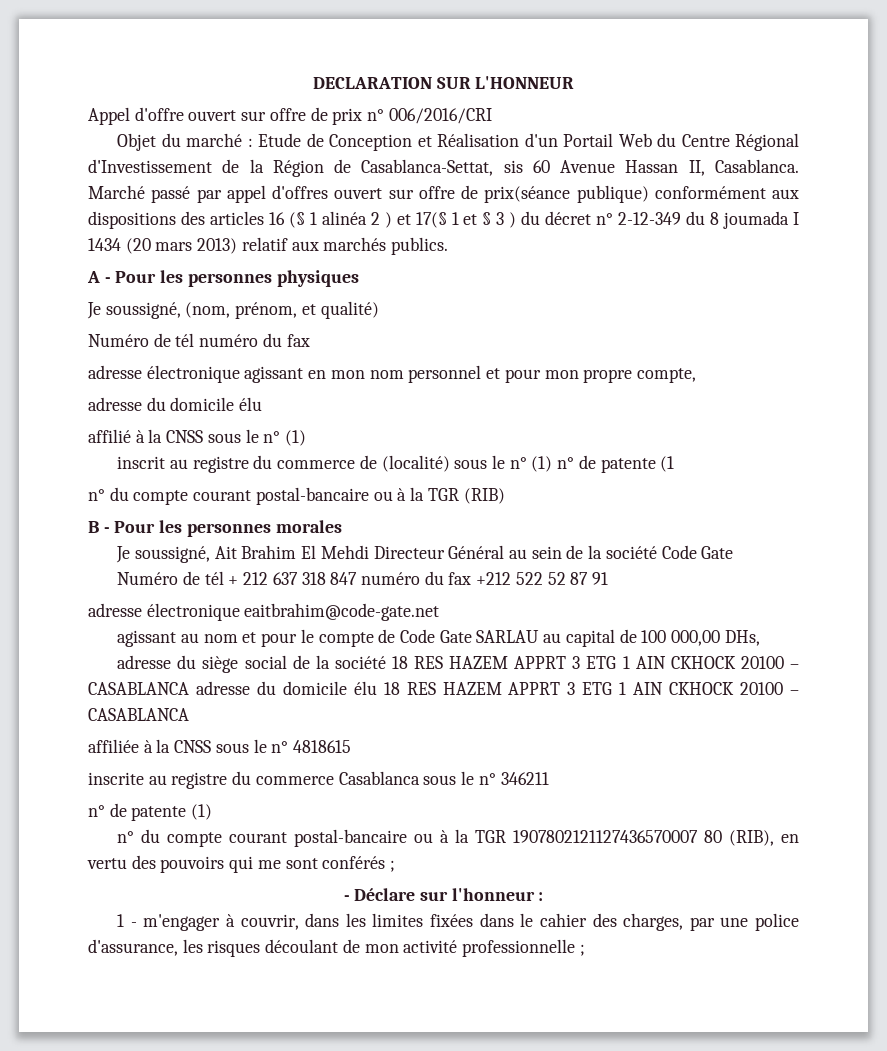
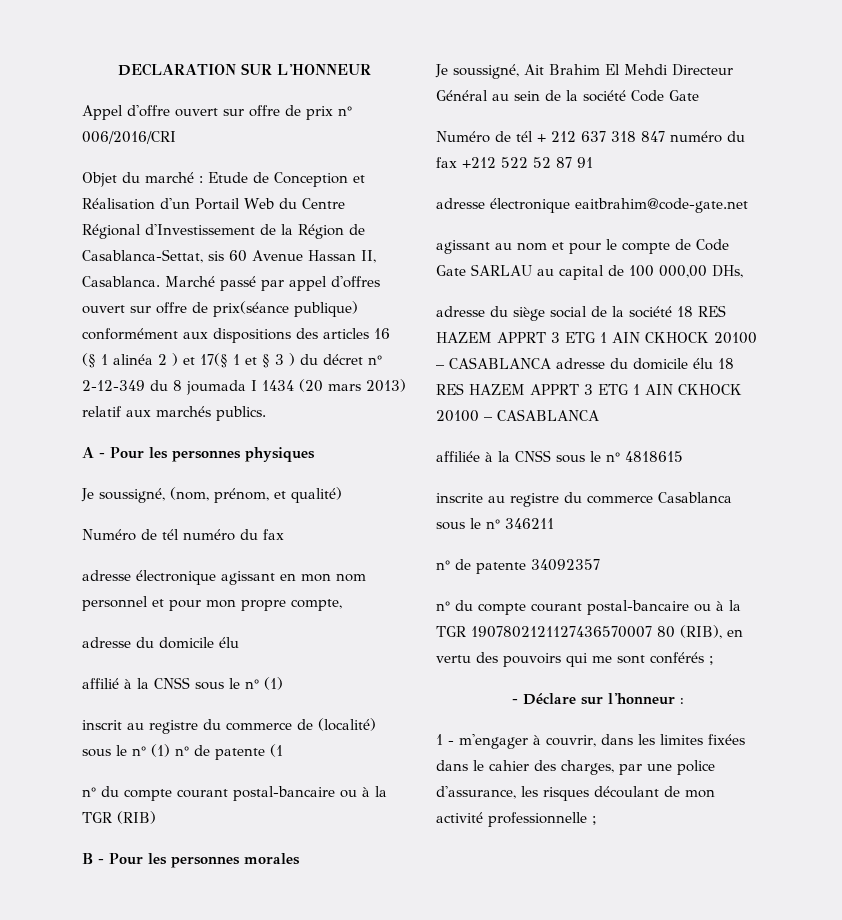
[191,804,213,820] (1) -> [531,559,600,571] 34092357

